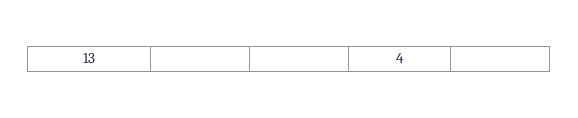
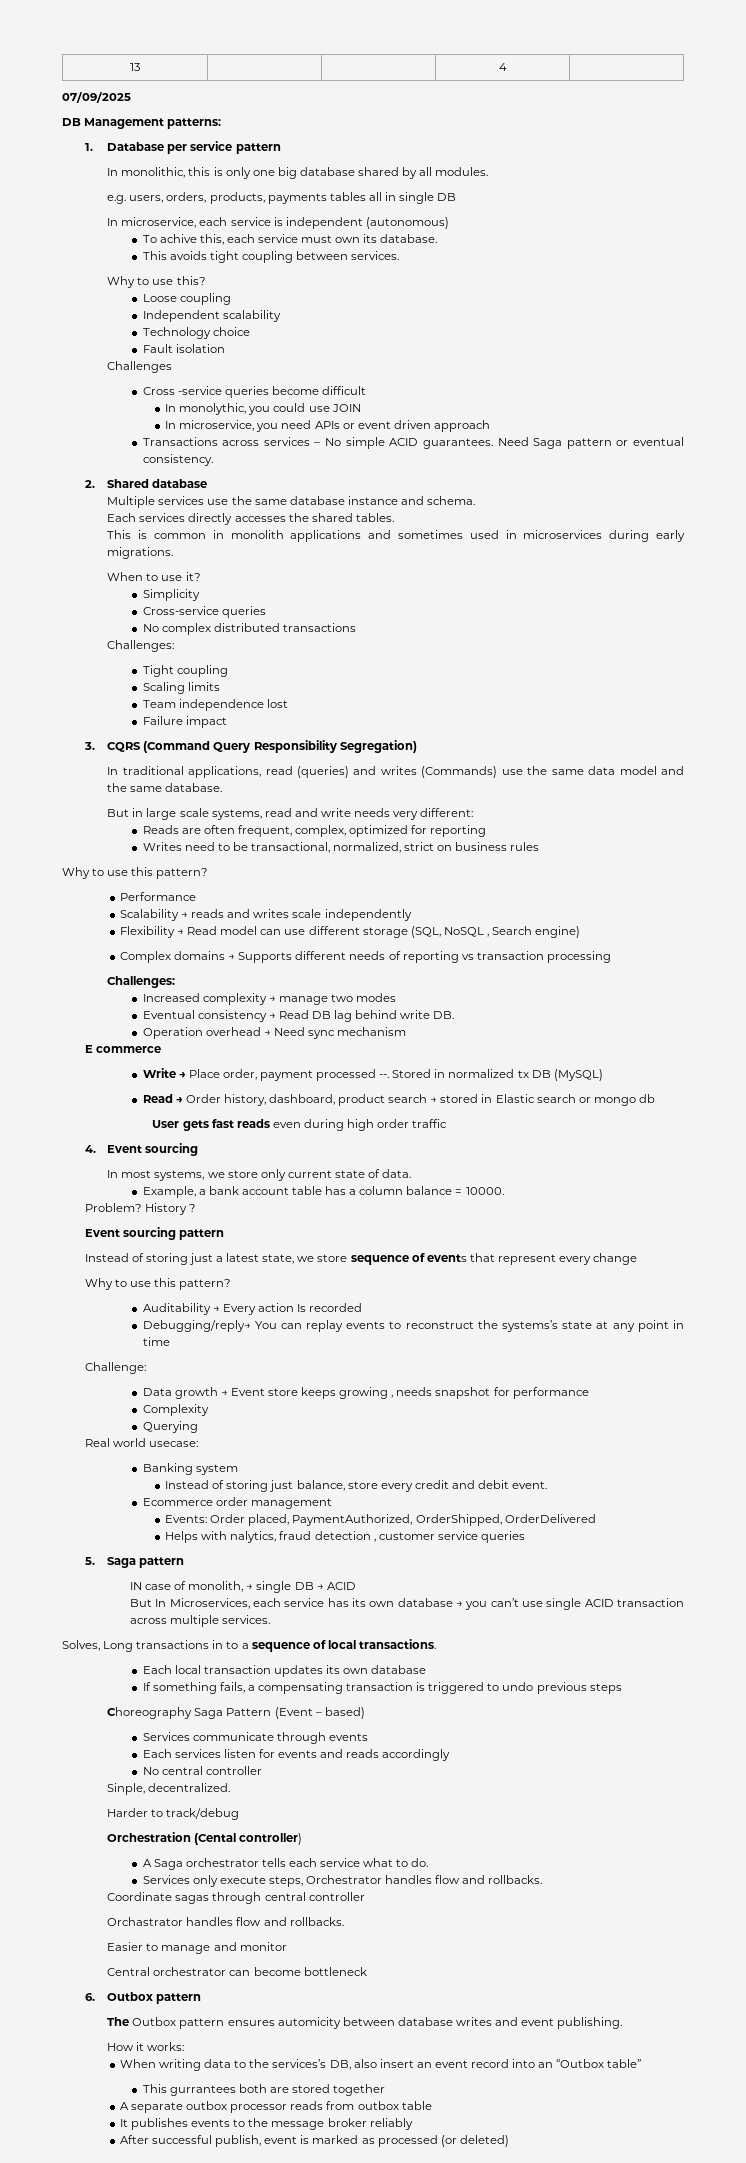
(404, 58) none -> [62,92,131,103] [62,118,222,129] [84,141,281,154] [107,167,489,179] [107,192,457,204] [107,217,449,229] [142,234,438,245] [142,251,400,263] [107,276,206,288] [142,293,231,305] [142,310,281,322] [142,327,250,339] [142,344,225,353] [107,361,173,373] [142,386,366,398] [165,403,361,415] [165,420,490,432] [142,437,684,449] [142,454,213,466] [84,479,208,488] [107,496,476,508] [107,513,394,525] [107,530,686,542] [107,547,174,559] [107,572,201,581] [142,589,200,601] [142,606,266,618] [142,623,356,635] [107,640,175,652] [142,665,228,677] [142,682,220,694] [142,699,288,711] [142,716,227,728] [83,740,417,753] [107,766,685,778] [107,783,223,792] [107,808,474,820] [142,825,487,837] [142,842,540,853] [62,867,209,879] [119,892,196,901] [119,909,412,921] [119,926,581,938] [119,951,611,963] [107,976,176,988] [142,993,397,1005] [142,1010,455,1022] [142,1027,407,1039] [84,1045,161,1053] [142,1068,603,1081] [142,1094,655,1106] [152,1119,448,1131] [84,1143,199,1156] [107,1169,412,1181] [142,1186,504,1198] [84,1203,196,1215] [84,1227,224,1240] [84,1253,638,1265] [84,1278,232,1290] [142,1303,363,1315] [142,1320,685,1332] [142,1337,170,1346] [84,1362,146,1374] [142,1387,589,1399] [142,1404,209,1416] [142,1421,198,1433] [84,1438,198,1447] [142,1463,238,1475] [165,1480,548,1492] [142,1497,332,1509] [165,1514,596,1526] [165,1531,525,1543] [84,1557,185,1568] [129,1581,356,1593] [129,1598,684,1610] [129,1615,271,1627] [62,1639,436,1652] [142,1665,427,1677] [142,1682,622,1694] [107,1707,365,1719] [142,1732,368,1744] [142,1749,451,1761] [142,1766,262,1775] [107,1783,231,1795] [107,1808,240,1820] [107,1832,303,1845] [142,1858,429,1870] [142,1875,543,1887] [107,1892,365,1904] [107,1917,344,1926] [107,1942,287,1954] [107,1967,367,1976] [84,1992,202,2004] [107,2017,623,2029] [107,2042,185,2051] [119,2059,642,2071] [142,2084,386,2096] [119,2101,432,2113] [119,2118,413,2130] [119,2135,509,2147] // 07/09/2025 // DB Management patterns: // 1. Database per service pattern // In monolithic, this is only one big database shared by all modules. // e.g. users, orders, products, payments tables all in single DB // In microservice, each service is independent (autonomous) // To achive this, each service must own its database. // This avoids tight coupling between services. // Why to use this? // Loose coupling // Independent scalability // Technology choice // Fault isolation // Challenges // Cross -service queries become difficult // In monolythic, you could use JOIN // In microservice, you need APIs or event driven approach // Transactions across services – No simple ACID guarantees. Need Saga pattern or eventual consistency. // 2. Shared database // Multiple services use the same database instance and schema. // Each services directly accesses the shared tables. // This is common in monolith applications and sometimes used in microservices during early migrations. // When to use it? // Simplicity // Cross-service queries // No complex distributed transactions // Challenges: // Tight coupling // Scaling limits // Team independence lost // Failure impact // 3. CQRS (Command Query Responsibility Segregation) // In traditional applications, read (queries) and writes (Commands) use the same data model and the same database. // But in large scale systems, read and write needs very different: // Reads are often frequent, complex, optimized for reporting // Writes need to be transactional, normalized, strict on business rules // Why to use this pattern? // Performance // Scalability → reads and writes scale independently // Flexibility → Read model can use different storage (SQL, NoSQL , Search engine) // Complex domains → Supports different needs of reporting vs transaction processing // Challenges: // Increased complexity → manage two modes // Eventual consistency → Read DB lag behind write DB. // Operation overhead → Need sync mechanism // E commerce // Write → Place order, payment processed --. Stored in normalized tx DB (MySQL) // Read → Order history, dashboard, product search → stored in Elastic search or mongo db // User gets fast reads even during high order traffic // 4. Event sourcing // In most systems, we store only current state of data. // Example, a bank account table has a column balance = 10000. // Problem? History ? // Event sourcing pattern // Instead of storing just a latest state, we store sequence of events that represent every change // Why to use this pattern? // Auditability → Every action Is recorded // Debugging/reply→ You can replay events to reconstruct the systems’s state at any point in time // Challenge: // Data growth → Event store keeps growing , needs snapshot for performance // Complexity // Querying // Real world usecase: // Banking system // Instead of storing just balance, store every credit and debit event. // Ecommerce order management // Events: Order placed, PaymentAuthorized, OrderShipped, OrderDelivered // Helps with nalytics, fraud detection , customer service queries // 5. Saga pattern // IN case of monolith, → single DB → ACID // But In Microservices, each service has its own database → you can’t use single ACID transaction across multiple services. // Solves, Long transactions in to a sequence of local transactions. // Each local transaction updates its own database // If something fails, a compensating transaction is triggered to undo previous steps // Choreography Saga Pattern (Event – based) // Services communicate through events // Each services listen for events and reads accordingly // No central controller // Sinple, decentralized. // Harder to track/debug // Orchestration (Cental controller) // A Saga orchestrator tells each service what to do. // Services only execute steps, Orchestrator handles flow and rollbacks. // Coordinate sagas through central controller // Orchastrator handles flow and rollbacks. // Easier to manage and monitor // Central orchestrator can become bottleneck // 6. Outbox pattern // The Outbox pattern ensures automicity between database writes and event publishing. // How it works: // When writing data to the services’s DB, also insert an event record into an “Outbox table” // This gurrantees both are stored together // A separate outbox processor reads from outbox table // It publishes events to the message broker reliably // After successful publish, event is marked as processed (or deleted)

